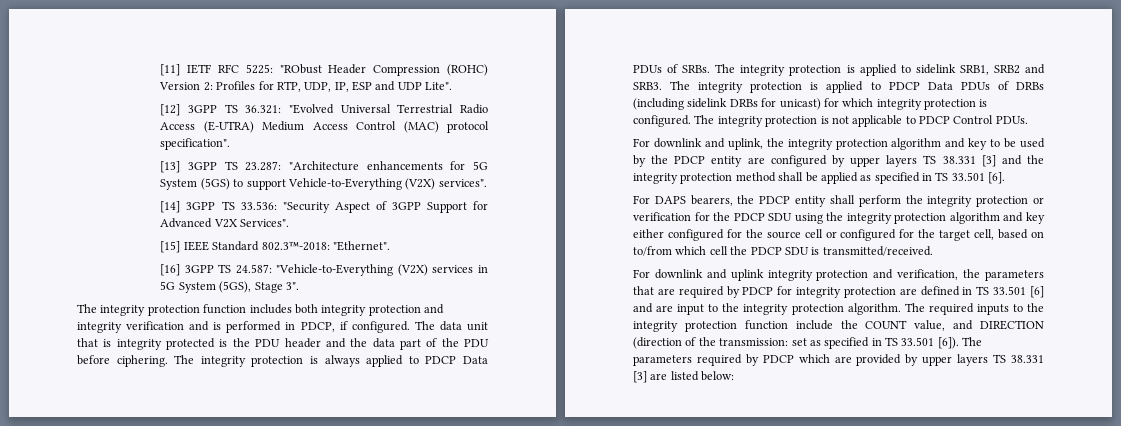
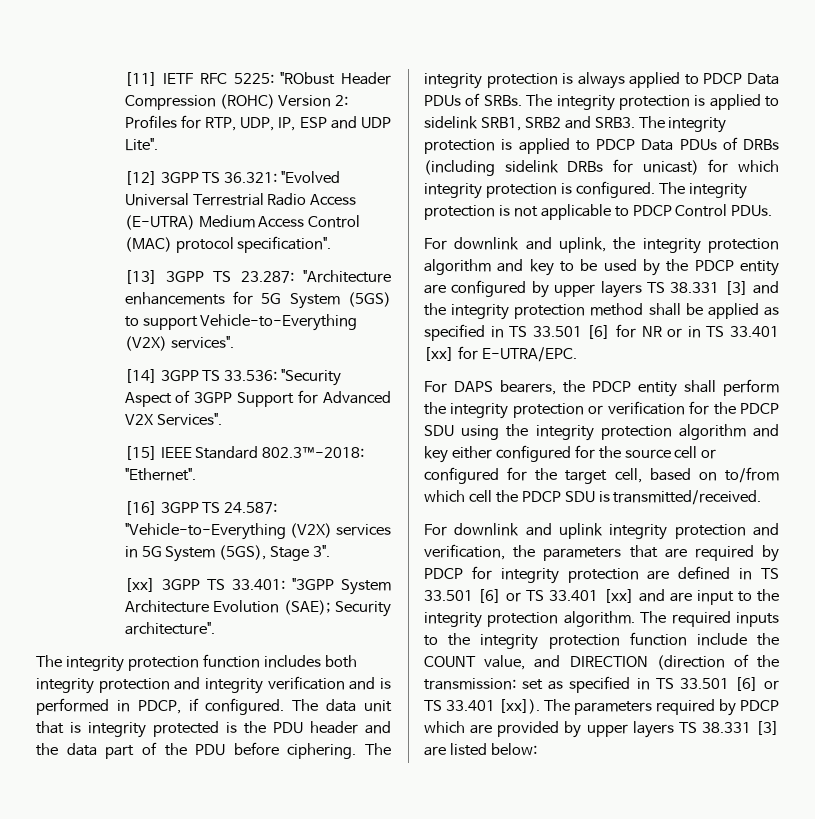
(299, 286) none -> [124,578,391,595] [124,600,391,617] [124,622,215,635] // [xx] 3GPP TS 33.401: "3GPP System Architecture Evolution (SAE); Security architecture".
[988,172,1006,184] [6]. -> [587,324,779,339] [424,346,577,362] [6] for NR or in TS 33.401 [xx] for E-UTRA/EPC.
(1044, 292) none -> [506,589,634,603] or TS 33.401 [xx]
[937,337,959,349] [6]). -> [734,677,779,691] [424,699,540,714] [6] or TS 33.401 [xx]).

